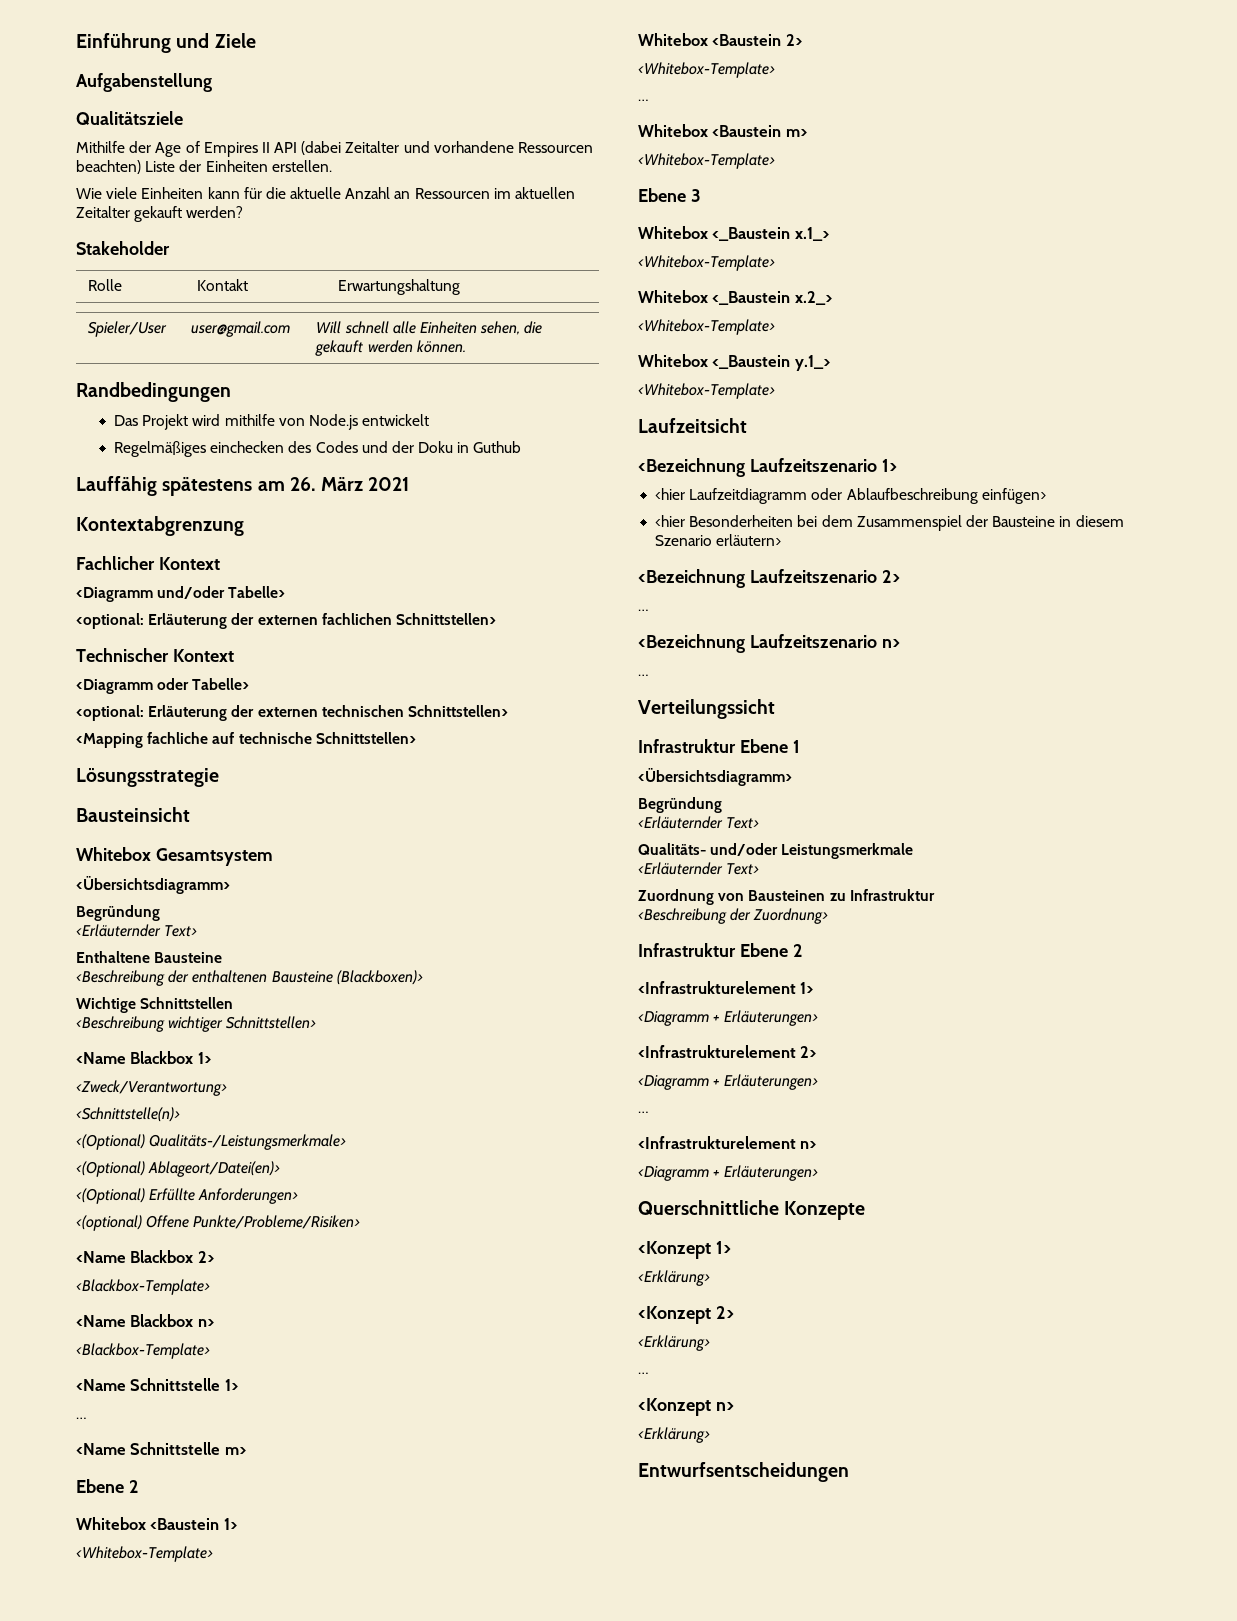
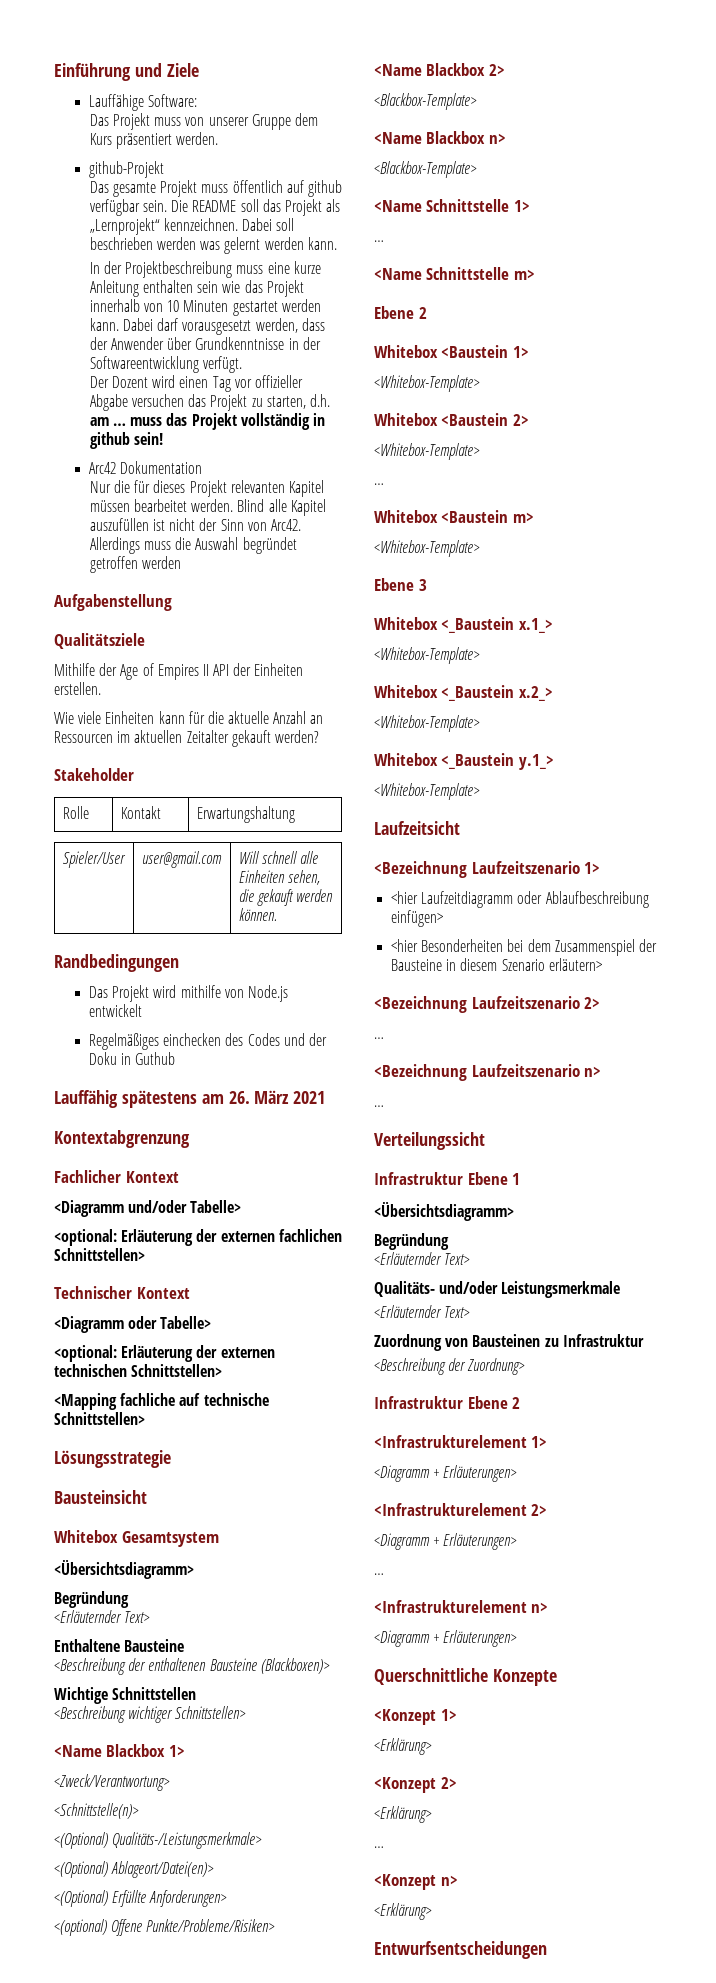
(256, 40) none -> [88,94,198,111] [89,113,318,130] [89,132,219,149] [88,161,164,178] [89,180,342,197] [89,199,341,216] [89,218,295,235] [89,237,337,254] [89,261,321,278] [89,280,304,297] [89,299,321,316] [89,318,325,335] [89,337,321,350] [89,356,242,373] [89,375,303,392] [89,394,330,411] [89,413,325,430] [89,432,163,449] [88,461,203,474] [89,480,324,497] [89,499,326,516] [89,518,301,531] [89,537,297,554] [89,556,181,573] // Lauffähige Software: // Das Projekt muss von unserer Gruppe dem Kurs präsentiert werden. // github-Projekt // Das gesamte Projekt muss öffentlich auf github verfügbar sein. Die README soll das Projekt als „Lernprojekt“ kennzeichnen. Dabei soll beschrieben werden was gelernt werden kann. // In der Projektbeschreibung muss eine kurze Anleitung enthalten sein wie das Projekt innerhalb von 10 Minuten gestartet werden kann. Dabei darf vorausgesetzt werden, dass der Anwender über Grundkenntnisse in der Softwareentwicklung verfügt. // Der Dozent wird einen Tag vor offizieller Abgabe versuchen das Projekt zu starten, d.h. am … muss das Projekt vollständig in github sein! // Arc42 Dokumentation // Nur die für dieses Projekt relevanten Kapitel müssen bearbeitet werden. Blind alle Kapitel auszufüllen ist nicht der Sinn von Arc42. Allerdings muss die Auswahl begründet getroffen werden
[301,141,594,155] [76,160,176,174] (dabei Zeitalter und vorhandene Ressourcen beachten) Liste -> (230, 670) none

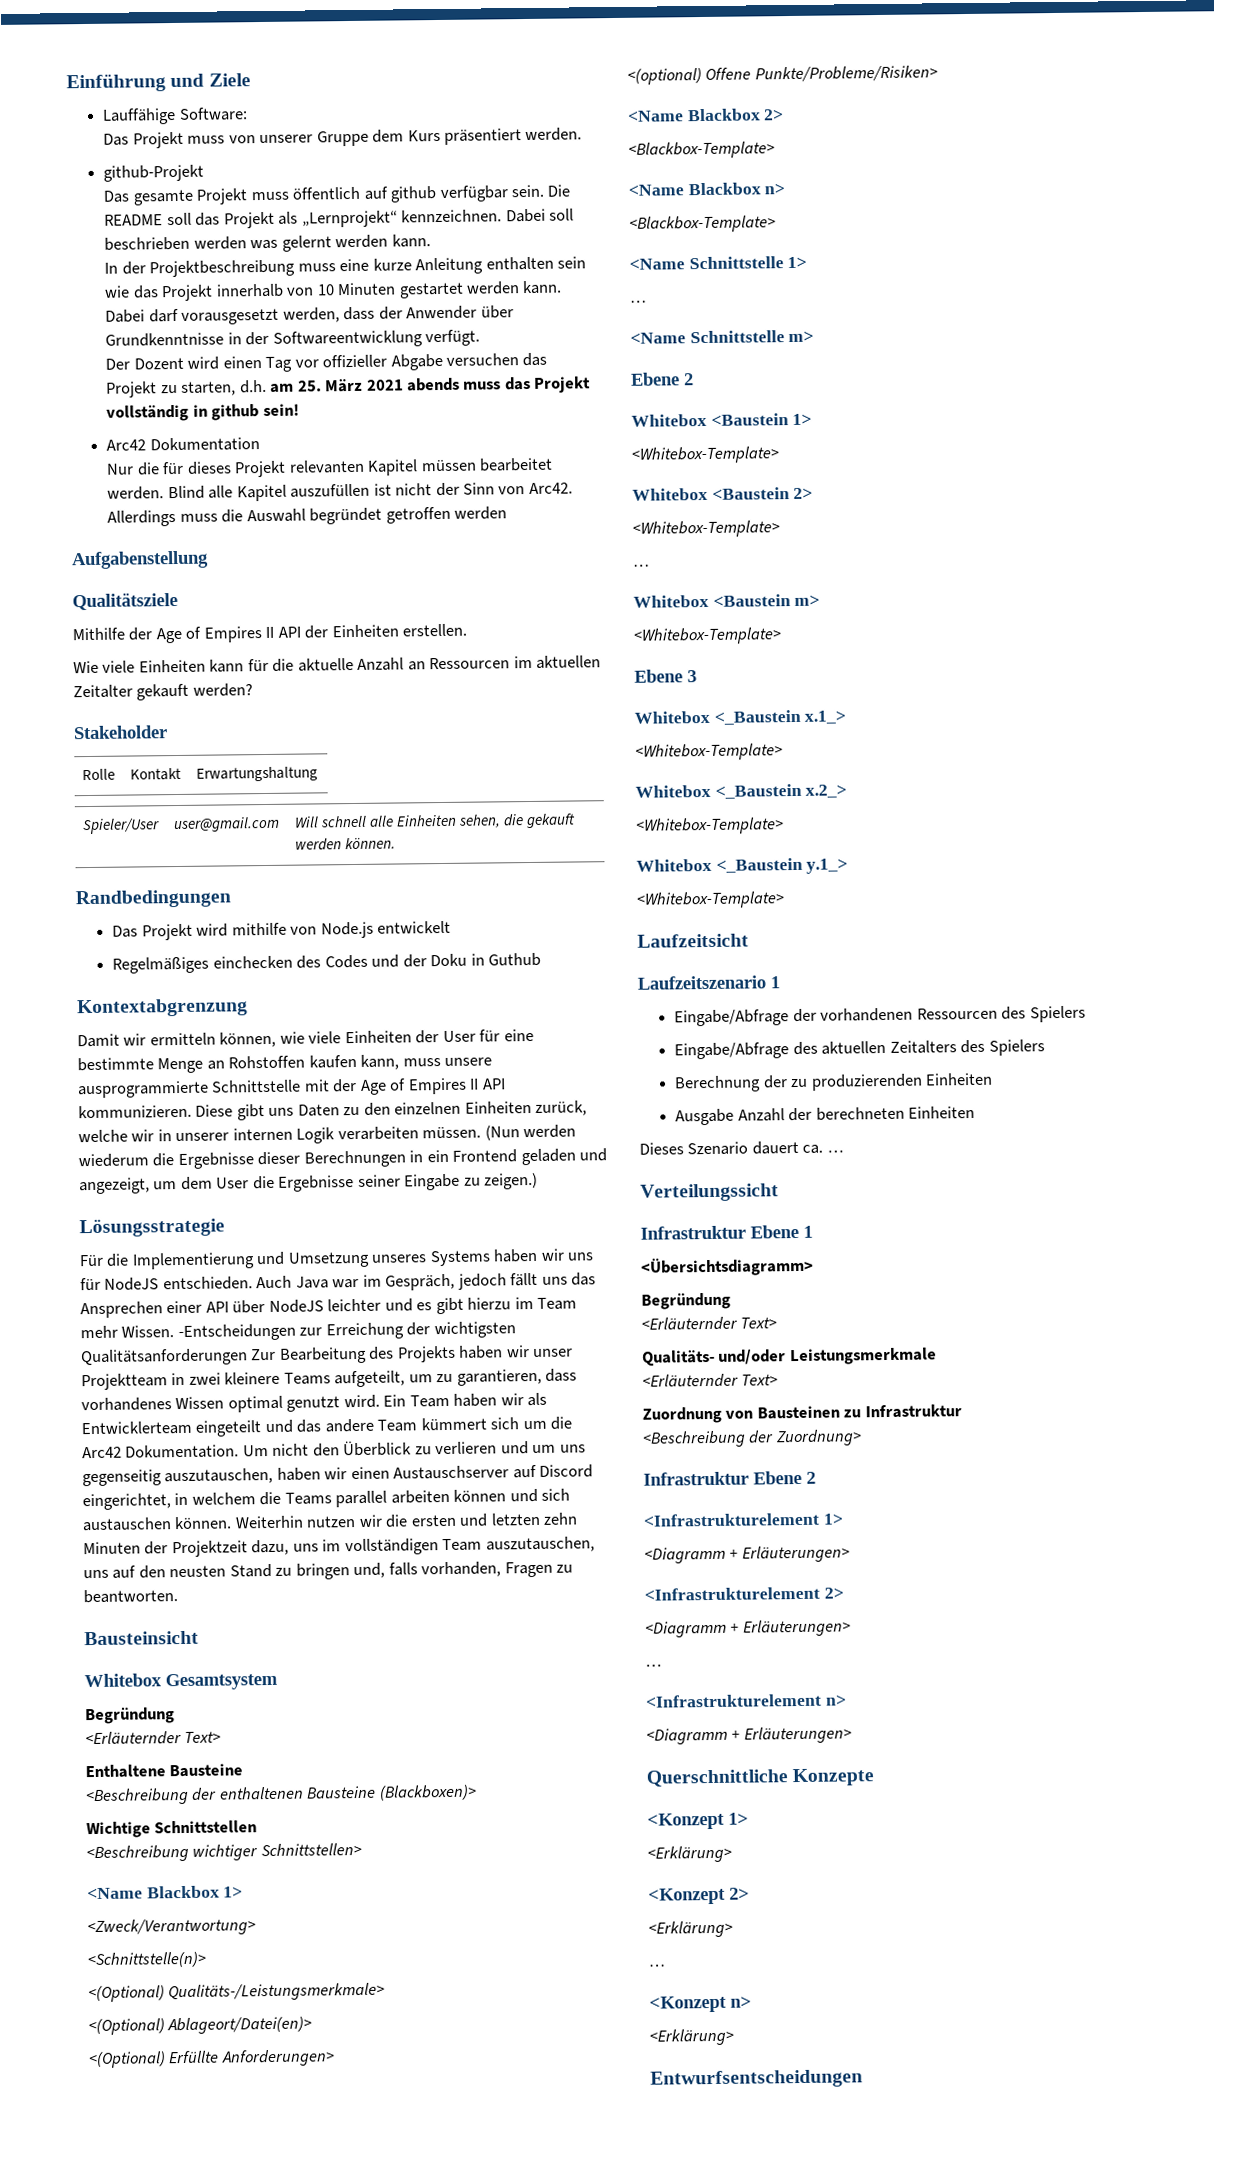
[112,423,126,426] … -> [297,377,461,393] 25. März 2021 abends
[54,1090,326,1108] [54,1130,190,1148] [54,1170,179,1183] [54,1200,242,1217] [54,1229,342,1246] [54,1248,145,1261] [54,1286,190,1299] [54,1316,212,1333] [54,1345,275,1362] [54,1364,223,1377] [54,1393,269,1410] [54,1412,145,1425] [54,1450,171,1468] Lauffähig spätestens am 26. März 2021 // Kontextabgrenzung // Fachlicher Kontext // <Diagramm und/oder Tabelle> // <optional: Erläuterung der externen fachlichen Schnittstellen> // Technischer Kontext // <Diagramm oder Tabelle> // <optional: Erläuterung der externen technischen Schnittstellen> // <Mapping fachliche auf technische Schnittstellen> // Lösungsstrategie -> [77,998,248,1018] [77,1028,534,1048] [77,1054,493,1074] [77,1077,506,1099] [78,1100,588,1121] [78,1124,577,1144] [78,1148,608,1170] [79,1172,539,1195] [79,1217,225,1238] [79,1248,595,1270] [80,1272,597,1291] [80,1296,578,1319] [80,1321,516,1342] [81,1345,574,1367] [81,1368,578,1391] [81,1392,548,1413] [81,1416,573,1437] [82,1440,586,1459] [82,1464,594,1487] [82,1488,571,1511] [82,1512,579,1532] [83,1536,595,1558] [83,1561,574,1580] [83,1589,178,1604] Kontextabgrenzung // Damit wir ermitteln können, wie viele Einheiten der User für eine bestimmte Menge an Rohstoffen kaufen kann, muss unsere ausprogrammierte Schnittstelle mit der Age of Empires II API kommunizieren. Diese gibt uns Daten zu den einzelnen Einheiten zurück, welche wir in unserer internen Logik verarbeiten müssen. (Nun werden wiederum die Ergebnisse dieser Berechnungen in ein Frontend geladen und angezeigt, um dem User die Ergebnisse seiner Eingabe zu zeigen.) // Lösungsstrategie // Für die Implementierung und Umsetzung unseres Systems haben wir uns für NodeJS entschieden. Auch Java war im Gespräch, jedoch fällt uns das Ansprechen einer API über NodeJS leichter und es gibt hierzu im Team mehr Wissen. -Entscheidungen zur Erreichung der wichtigsten Qualitätsanforderungen Zur Bearbeitung des Projekts haben wir unser Projektteam in zwei kleinere Teams aufgeteilt, um zu garantieren, dass vorhandenes Wissen optimal genutzt wird. Ein Team haben wir als Entwicklerteam eingeteilt und das andere Team kümmert sich um die Arc42 Dokumentation. Um nicht den Überblick zu verlieren und um uns gegenseitig auszutauschen, haben wir einen Austauschserver auf Discord eingerichtet, in welchem die Teams parallel arbeiten können und sich austauschen können. Weiterhin nutzen wir die ersten und letzten zehn Minuten der Projektzeit dazu, uns im vollständigen Team auszutauschen, uns auf den neusten Stand zu bringen und, falls vorhanden, Fragen zu beantworten.
[54,1560,194,1579] // <Übersichtsdiagramm> -> (278, 1681) none
[374,861,601,878] [391,891,649,908] [391,910,444,927] [391,939,657,956] [391,958,602,971] [374,996,601,1013] [374,1037,384,1039] [374,1064,602,1081] <Bezeichnung Laufzeitszenario 1> // <hier Laufzeitdiagramm oder Ablaufbeschreibung einfügen> // <hier Besonderheiten bei dem Zusammenspiel der Bausteine in diesem Szenario erläutern> // <Bezeichnung Laufzeitszenario 2> // … // <Bezeichnung Laufzeitszenario n> // -> [637,975,780,990] [674,1005,1086,1027] [674,1039,1045,1060] [674,1072,994,1093] [675,1105,976,1126] [639,1140,824,1156] Laufzeitszenario 1 // Eingabe/Abfrage der vorhandenen Ressourcen des Spielers // Eingabe/Abfrage des aktuellen Zeitalters des Spielers // Berechnung der zu produzierenden Einheiten // Ausgabe Anzahl der berechneten Einheiten // Dieses Szenario dauert ca.

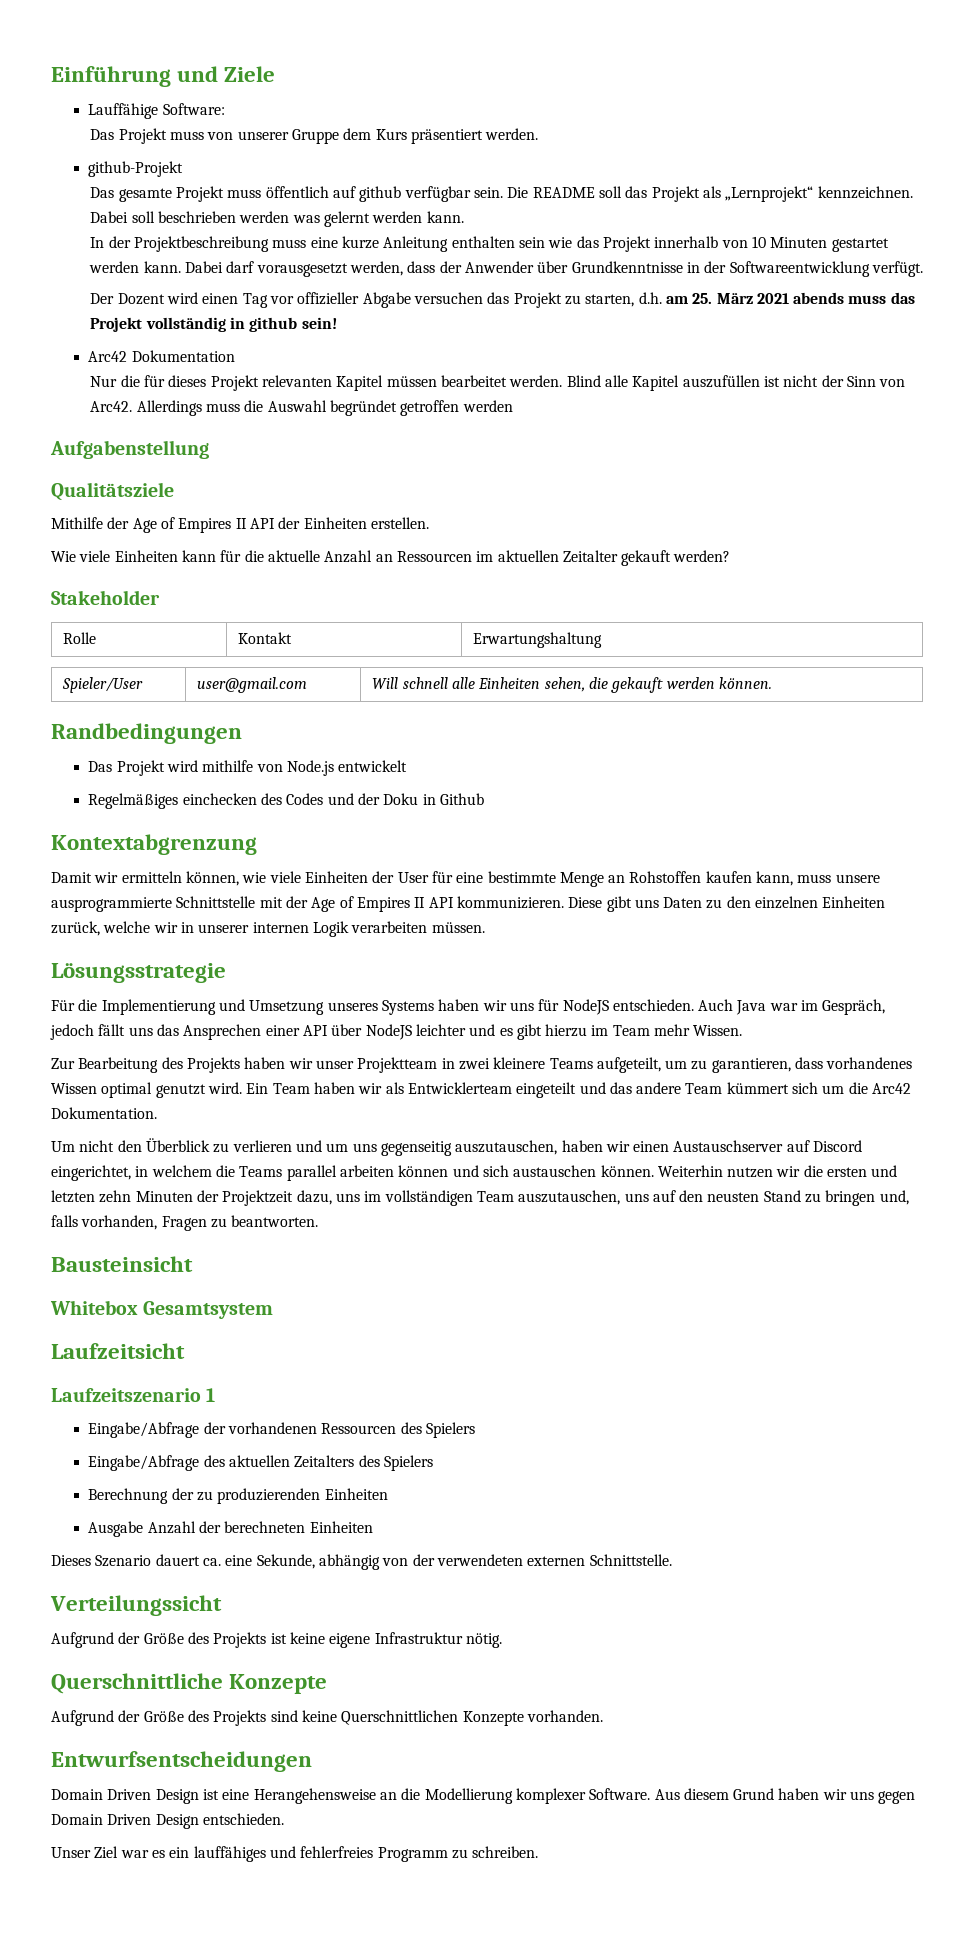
[487,952,541,967] Guthub -> [439,793,484,805] Github
[484,1124,577,1141] [78,1148,608,1170] [79,1172,539,1195] (Nun werden wiederum die Ergebnisse dieser Berechnungen in ein Frontend geladen und angezeigt, um dem User die Ergebnisse seiner Eingabe zu zeigen.) -> (485, 927) none
[177,1321,516,1342] [81,1348,248,1367] -Entscheidungen zur Erreichung der wichtigsten Qualitätsanforderungen -> (743, 1030) //
(240, 1451) none -> (157, 1113) //
[85,1707,175,1725] [85,1731,222,1746] [85,1763,244,1779] [85,1784,477,1806] [86,1820,258,1839] [86,1842,362,1863] [87,1885,244,1900] [87,1918,256,1937] [87,1951,207,1969] [88,1982,386,2003] [88,2016,313,2036] [88,2049,335,2069] [627,65,938,85] [627,108,785,122] [628,141,775,159] [628,182,786,196] [629,215,776,233] [629,256,808,270] [630,299,647,303] [630,330,815,344] [630,372,694,386] [631,413,813,427] [631,446,779,464] [632,487,814,501] [632,520,780,538] [633,563,650,567] [633,594,821,608] [633,627,782,645] [634,669,697,683] [634,709,847,725] [635,743,783,761] [635,783,848,799] [636,817,784,835] [636,857,849,874] [636,891,785,909] // Begründung // <Erläuternder Text> // Enthaltene Bausteine // <Beschreibung der enthaltenen Bausteine (Blackboxen)> // Wichtige Schnittstellen // <Beschreibung wichtiger Schnittstellen> // <Name Blackbox 1> // <Zweck/Verantwortung> // <Schnittstelle(n)> // <(Optional) Qualitäts-/Leistungsmerkmale> // <(Optional) Ablageort/Datei(en)> // <(Optional) Erfüllte Anforderungen> // <(optional) Offene Punkte/Probleme/Risiken> // <Name Blackbox 2> // <Blackbox-Template> // <Name Blackbox n> // <Blackbox-Template> // <Name Schnittstelle 1> // … // <Name Schnittstelle m> // Ebene 2 // Whitebox <Baustein 1> // <Whitebox-Template> // Whitebox <Baustein 2> // <Whitebox-Template> // … // Whitebox <Baustein m> // <Whitebox-Template> // Ebene 3 // Whitebox <_Baustein x.1_> // <Whitebox-Template> // Whitebox <_Baustein x.2_> // <Whitebox-Template> // Whitebox <_Baustein y.1_> // <Whitebox-Template> -> (274, 1310) none
[826,1149,844,1153] [640,1183,779,1202] [640,1224,813,1240] [641,1256,814,1277] [641,1292,731,1310] [641,1316,778,1331] [642,1347,937,1366] [642,1373,779,1388] [642,1404,962,1424] [642,1429,862,1448] [643,1470,816,1486] [643,1512,844,1527] [644,1545,850,1564] [644,1586,844,1601] [645,1619,851,1638] [645,1663,662,1667] [645,1693,847,1708] [646,1726,852,1745] [646,1768,875,1787] [647,1812,749,1830] [647,1845,732,1863] [648,1887,750,1905] [648,1920,733,1938] [649,1963,666,1967] [649,1995,752,2013] [649,2028,734,2046] [650,2069,863,2089] … // Verteilungssicht // Infrastruktur Ebene 1 // <Übersichtsdiagramm> // Begründung // <Erläuternder Text> // Qualitäts- und/oder Leistungsmerkmale // <Erläuternder Text> // Zuordnung von Bausteinen zu Infrastruktur // <Beschreibung der Zuordnung> // Infrastruktur Ebene 2 // <Infrastrukturelement 1> // <Diagramm + Erläuterungen> // <Infrastrukturelement 2> // <Diagramm + Erläuterungen> // … // <Infrastrukturelement n> // <Diagramm + Erläuterungen> // Querschnittliche Konzepte // <Konzept 1> // <Erklärung> // <Konzept 2> // <Erklärung> // … // <Konzept n> // <Erklärung> // Entwurfsentscheidungen -> [225,1554,672,1570] [50,1595,222,1616] [51,1632,502,1648] [51,1673,328,1694] [51,1710,603,1726] [51,1751,312,1772] [51,1788,916,1804] [51,1813,284,1829] [51,1846,539,1862] eine Sekunde, abhängig von der verwendeten externen Schnittstelle. // Verteilungssicht // Aufgrund der Größe des Projekts ist keine eigene Infrastruktur nötig. // Querschnittliche Konzepte // Aufgrund der Größe des Projekts sind keine Querschnittlichen Konzepte vorhanden. // Entwurfsentscheidungen // Domain Driven Design ist eine Herangehensweise an die Modellierung komplexer Software. Aus diesem Grund haben wir uns gegen Domain Driven Design entschieden. // Unser Ziel war es ein lauffähiges und fehlerfreies Programm zu schreiben.

